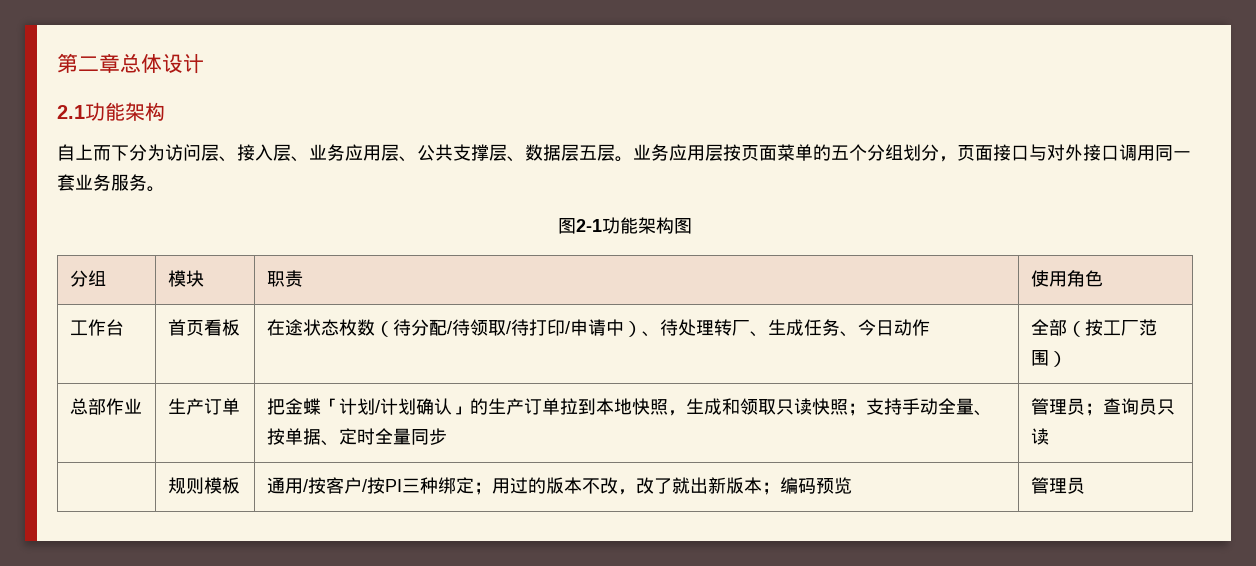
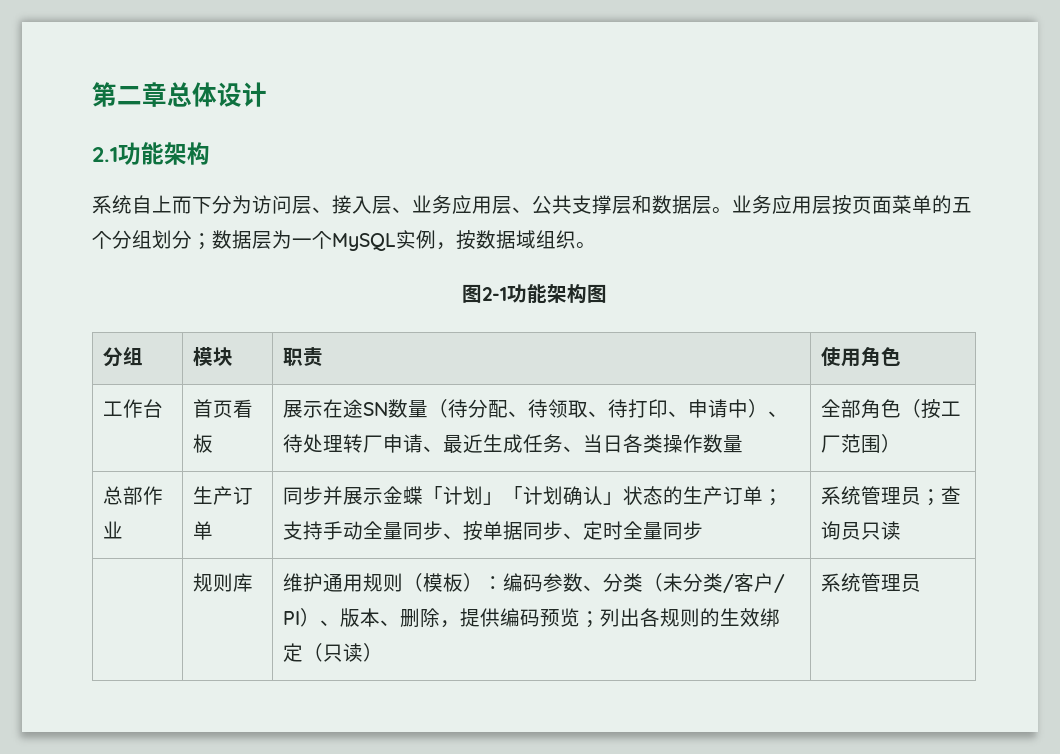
(165, 111) none -> [92,195,132,214] 系统
[507,144,597,162] 、数据层五 -> [632,195,692,214] 和数据
[939,144,1191,162] [57,174,147,191] ，页面接口与对外接口调用同一套业务服务 -> [192,230,576,251] ；数据层为一个MySQL实例，按数据域组织
[266,319,570,337] 在途状态枚数（待分配/待领取/待打印/ -> [283,399,689,418] 展示在途SN数量（待分配、待领取、待打印、
[749,319,930,337] 、生成任务、今日动作 -> [383,434,744,453] 申请、最近生成任务、当日各类操作数量
(1067, 327) none -> [861,399,902,419] 角色
[266,398,285,415] 把 -> [283,486,384,505] 同步并展示
[374,400,380,413] / -> [483,486,524,505] 」「
(470, 410) none -> [623,486,664,505] 状态
[559,398,848,416] 拉到本地快照，生成和领取只读快照 -> (764, 495) none
(974, 406) none -> [403,521,444,540] 同步
(321, 436) none -> [523,521,564,540] 同步
(447, 436) none -> [821,486,862,505] 系统
[203,477,240,494] [266,477,852,495] 模板 | 通用/按客户/按PI三种绑定；用过的版本不改，改了就出新版本；编码预览 | -> [233,573,254,592] [283,573,786,593] [283,608,781,628] [283,643,384,662] [821,573,862,592] 库 | 维护通用规则（模板）：编码参数、分类（未分类/客户/ PI）、版本、删除，提供编码预览；列出各规则的生效绑定（只读） | 系统

